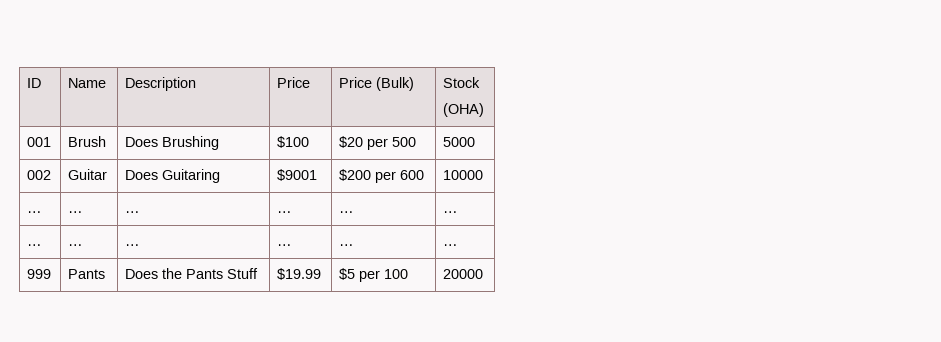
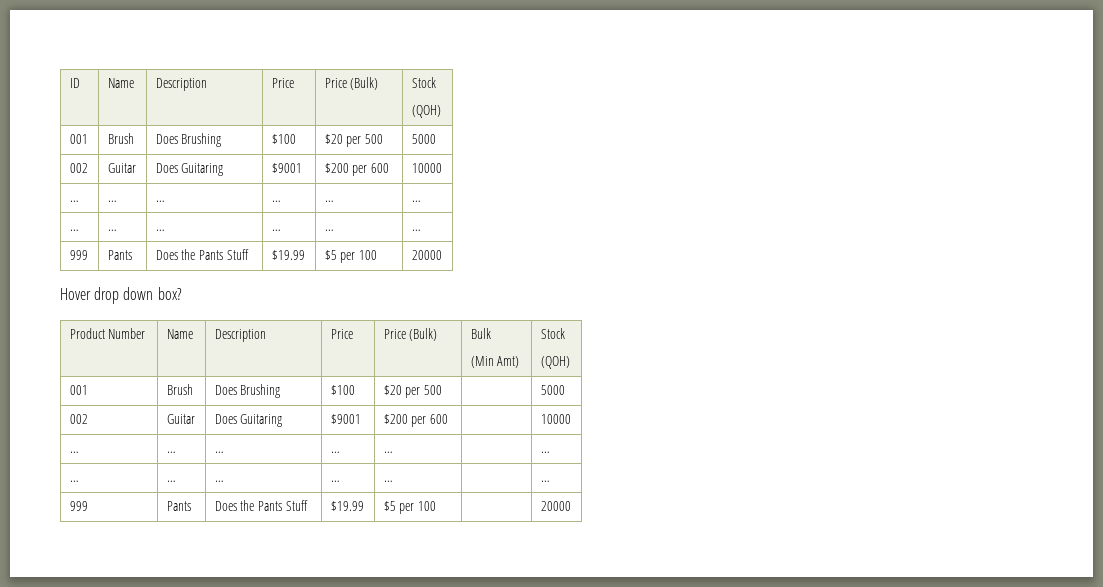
[443,103,485,117] (OHA) -> [411,105,441,118] (QOH)
(484, 274) none -> [60,287,182,304] [69,328,146,339] [166,329,193,339] [214,329,266,342] [330,329,353,339] [383,328,438,341] [470,328,491,339] [470,356,520,368] [540,328,565,339] [540,356,570,369] [69,385,88,395] [166,384,193,395] [214,384,281,398] [330,385,355,395] [383,385,443,398] [540,385,565,395] [69,414,88,424] [166,414,195,424] [214,414,283,427] [330,414,361,424] [383,414,449,427] [540,414,571,424] [69,451,79,453] [166,451,176,453] [214,451,224,453] [330,451,340,453] [383,451,393,453] [540,451,550,453] [69,480,79,482] [166,480,176,482] [214,480,224,482] [330,480,340,482] [383,480,393,482] [540,480,550,482] [69,501,88,511] [166,501,191,511] [214,500,308,511] [330,501,364,511] [383,501,437,514] [540,501,571,511] // Hover drop down box? // Product Number | Name | Description | Price | Price (Bulk) | Bulk // (Min Amt) | Stock // (QOH) // 001 | Brush | Does Brushing | $100 | $20 per 500 | | 5000 // 002 | Guitar | Does Guitaring | $9001 | $200 per 600 | | 10000 // … | … | … | … | … | | … // … | … | … | … | … | | … // 999 | Pants | Does the Pants Stuff | $19.99 | $5 per 100 | | 20000

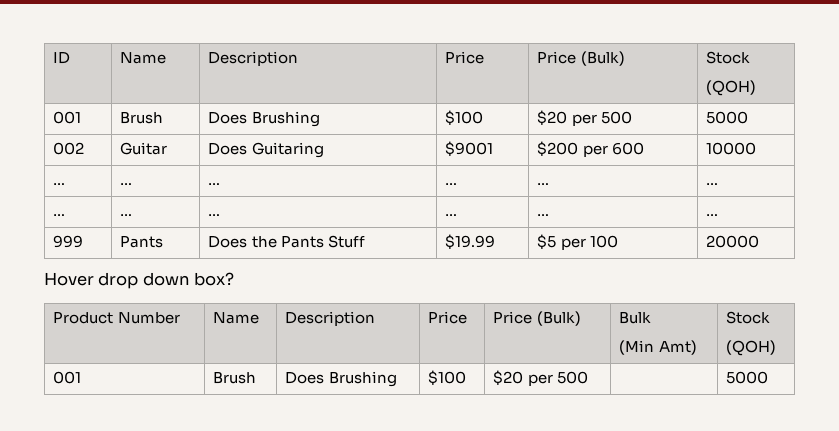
[69,414,88,424] [166,414,195,424] [214,414,283,427] [330,414,361,424] [383,414,449,427] [540,414,571,424] [69,451,79,453] [166,451,176,453] [214,451,224,453] [330,451,340,453] [383,451,393,453] [540,451,550,453] [69,480,79,482] [166,480,176,482] [214,480,224,482] [330,480,340,482] [383,480,393,482] [540,480,550,482] [69,501,88,511] [166,501,191,511] [214,500,308,511] [330,501,364,511] [383,501,437,514] [540,501,571,511] // 002 | Guitar | Does Guitaring | $9001 | $200 per 600 | | 10000 // … | … | … | … | … | | … // … | … | … | … | … | | … // 999 | Pants | Does the Pants Stuff | $19.99 | $5 per 100 | | 20000 -> (769, 377) none

